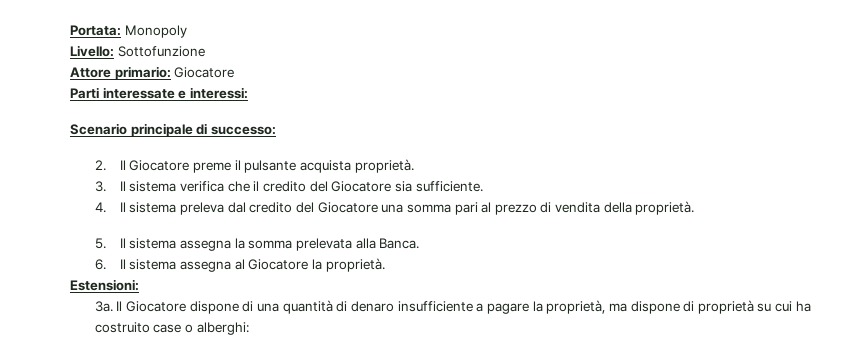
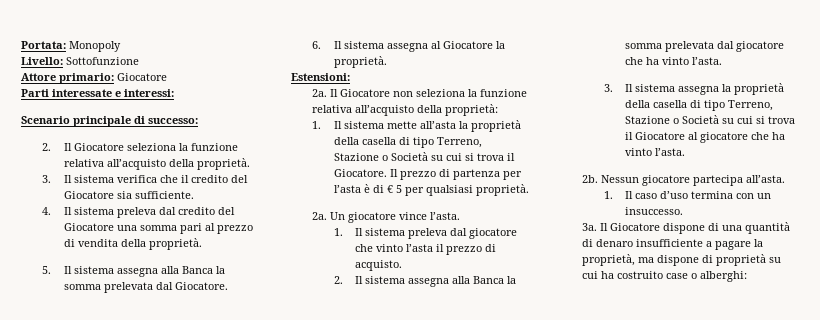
[192,160,351,173] preme il pulsante acquista -> [126,143,238,151] [63,159,194,170] seleziona la funzione relativa all’acquisto della
[234,238,420,251] la somma prelevata alla Banca. -> [160,266,225,274] [63,282,228,293] alla Banca la somma prelevata dal Giocatore.
(139, 285) none -> [312,89,528,97] [312,104,499,116] [312,120,521,132] [333,137,482,148] [333,152,515,161] [333,169,522,180] [333,184,529,196] [312,212,461,223] [333,228,518,239] [355,244,497,255] [355,260,403,271] [333,276,517,287] [625,41,785,52] [625,57,723,65] [603,83,785,95] [625,100,774,111] [625,115,796,124] [625,132,786,143] [625,148,686,156] [582,175,786,186] [603,191,772,199] [625,207,684,215] // 2a. Il Giocatore non seleziona la funzione relativa all’acquisto della proprietà: // 1. Il sistema mette all’asta la proprietà della casella di tipo Terreno, Stazione o Società su cui si trova il Giocatore. Il prezzo di partenza per l’asta è di € 5 per qualsiasi proprietà. // 2a. Un giocatore vince l’asta. // 1. Il sistema preleva dal giocatore che vinto l’asta il prezzo di acquisto. // 2. Il sistema assegna alla Banca la somma prelevata dal giocatore che ha vinto l’asta. // 3. Il sistema assegna la proprietà della casella di tipo Terreno, Stazione o Società su cui si trova il Giocatore al giocatore che ha vinto l’asta. // 2b. Nessun giocatore partecipa all’asta. // 1. Il caso d’uso termina con un insuccesso.

